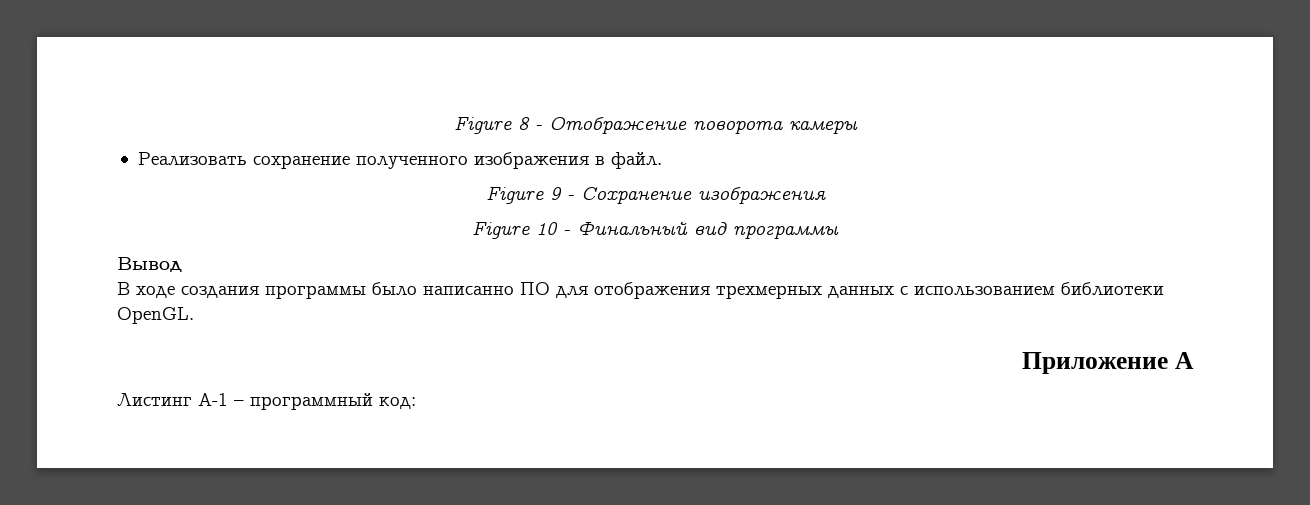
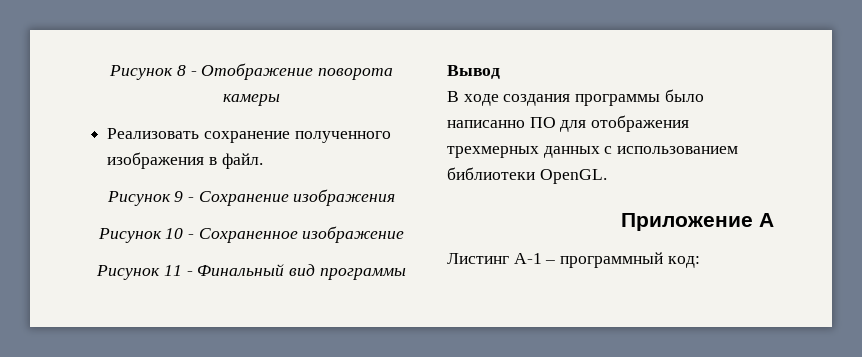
[453,117,512,134] Figure -> [109,65,174,80] Рисунок
[485,187,544,204] Figure -> [106,191,171,206] Рисунок
[472,222,530,239] Figure -> [97,228,162,243] Рисунок
(570, 232) none -> [198,226,405,243] [96,265,193,280] Сохраненное изображение // Рисунок 11 -

